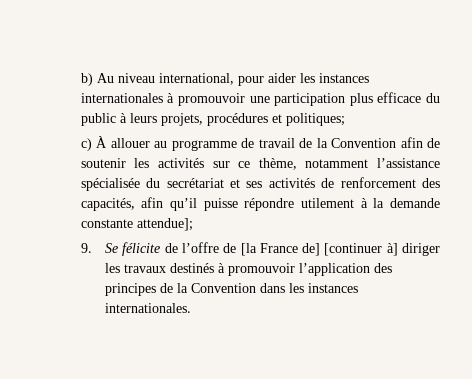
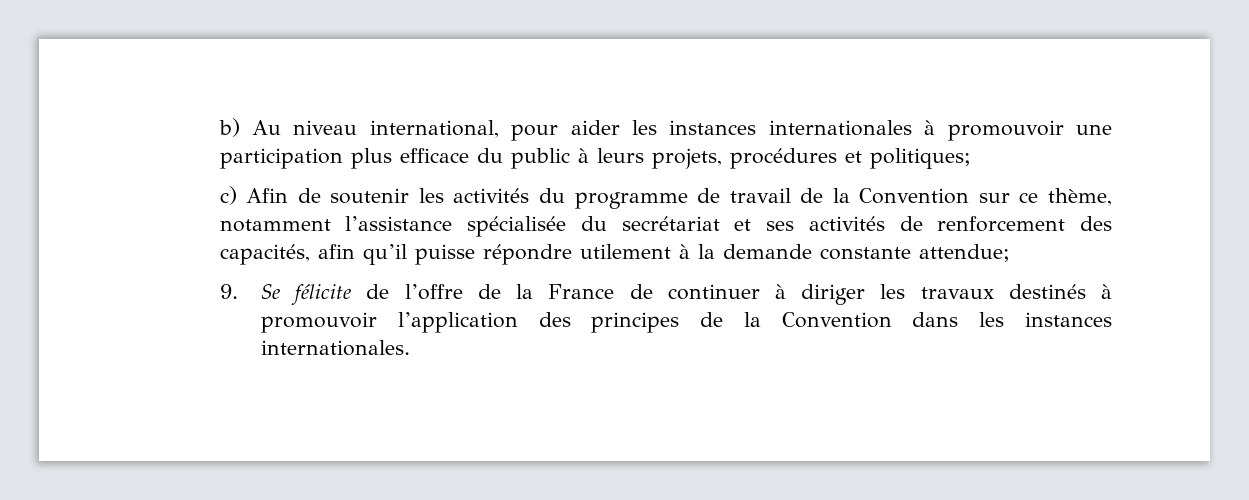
[96,136,168,148] À allouer au -> [246,188,566,204] Afin de soutenir les activités du
[400,137,440,148] [80,158,204,168] afin de soutenir les activités -> (970, 196) none
[136,218,193,231] attendue]; -> [918,244,1010,262] attendue;
[240,243,398,256] [la France de] [continuer à] -> [516,284,786,300] la France de continuer à

